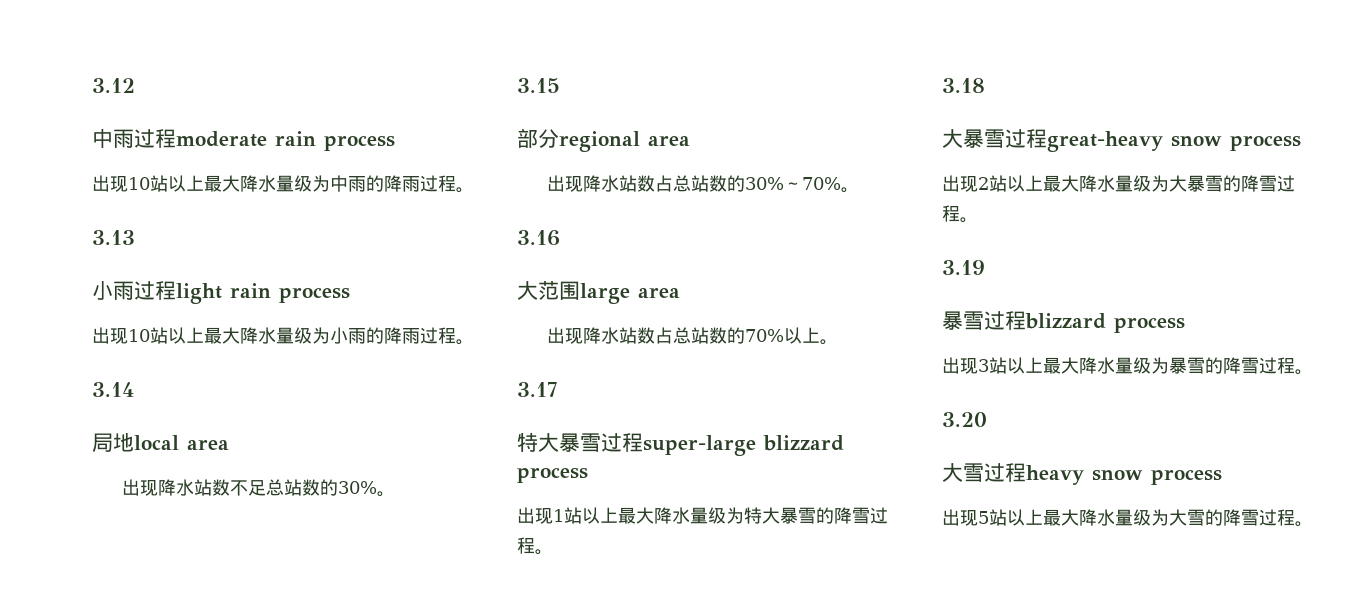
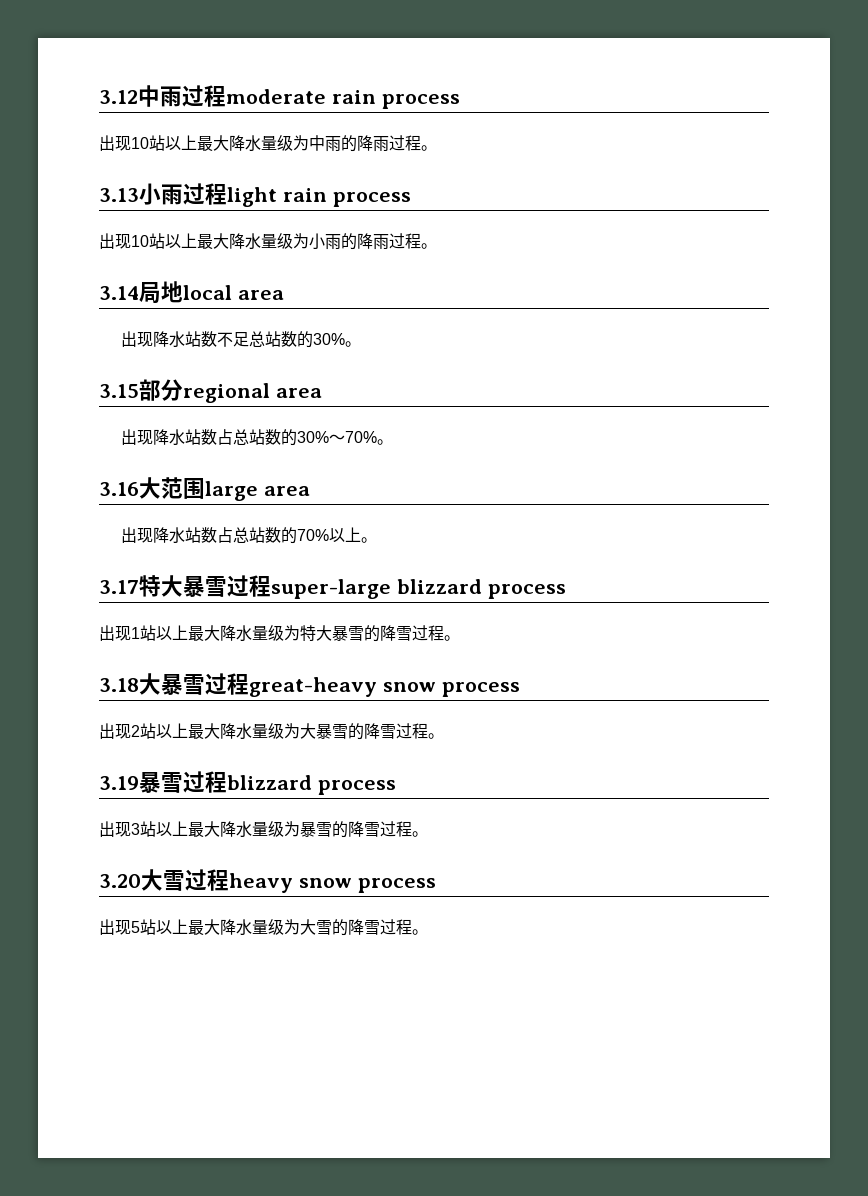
(135, 85) // -> (138, 97) none
(135, 237) // -> (139, 195) none
(134, 389) // -> (139, 293) none
(560, 85) // -> (139, 391) none
(560, 238) // -> (139, 489) none
(557, 389) // -> (139, 587) none
(985, 85) // -> (139, 685) none
(985, 267) // -> (139, 783) none
(987, 419) // -> (141, 881) none

